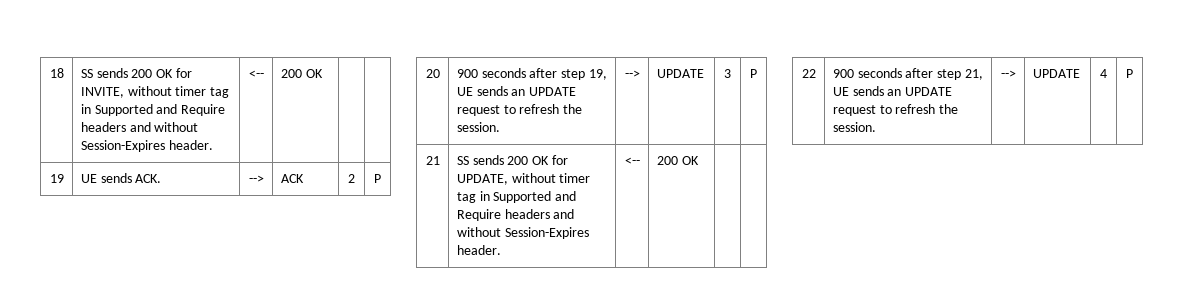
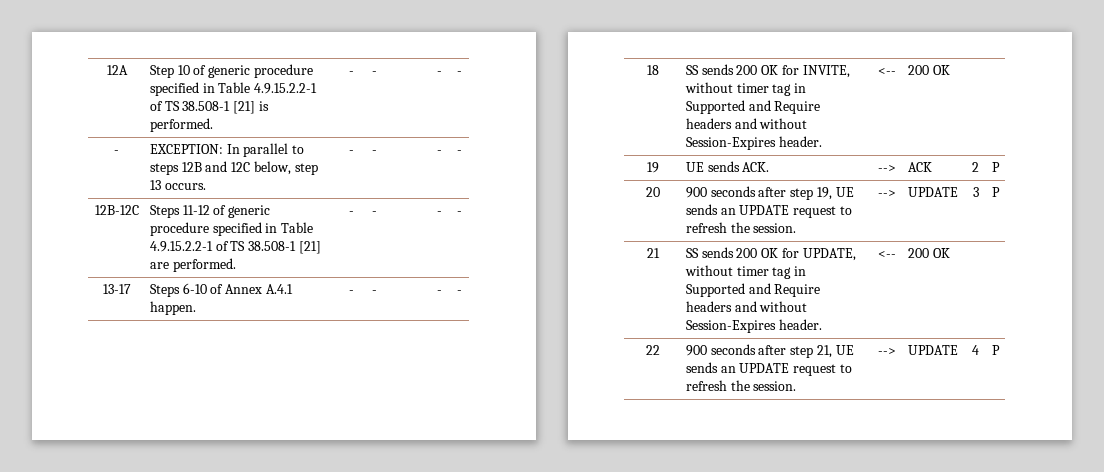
(49, 73) none -> [106,65,128,75] [149,64,314,78] [149,82,318,96] [149,101,270,114] [149,118,213,132] [348,71,354,75] [371,71,377,75] [437,71,442,75] [456,71,462,75] [114,150,119,154] [149,143,305,157] [149,161,318,175] [149,180,206,190] [348,150,354,154] [371,150,377,154] [437,150,442,154] [456,150,462,154] [94,205,139,215] [149,205,271,218] [149,222,314,236] [149,241,322,254] [149,258,236,272] [348,211,354,215] [371,211,377,215] [437,211,442,215] [456,211,462,215] [102,284,131,294] [149,283,294,297] [149,301,196,315] [348,290,354,294] [371,290,377,294] [437,290,442,294] [456,290,462,294] 12A | Step 10 of generic procedure specified in Table 4.9.15.2.2-1 of TS 38.508-1 [21] is performed. | - | - | - | - // - | EXCEPTION: In parallel to steps 12B and 12C below, step 13 occurs. | - | - | - | - // 12B-12C | Steps 11-12 of generic procedure specified in Table 4.9.15.2.2-1 of TS 38.508-1 [21] are performed. | - | - | - | - // 13-17 | Steps 6-10 of Annex A.4.1 happen. | - | - | - | - //

